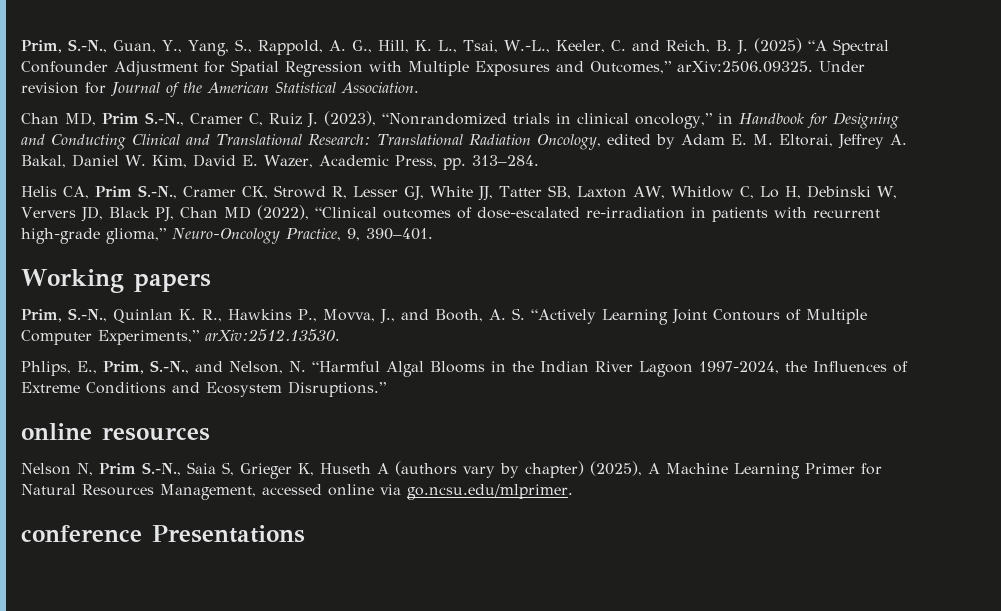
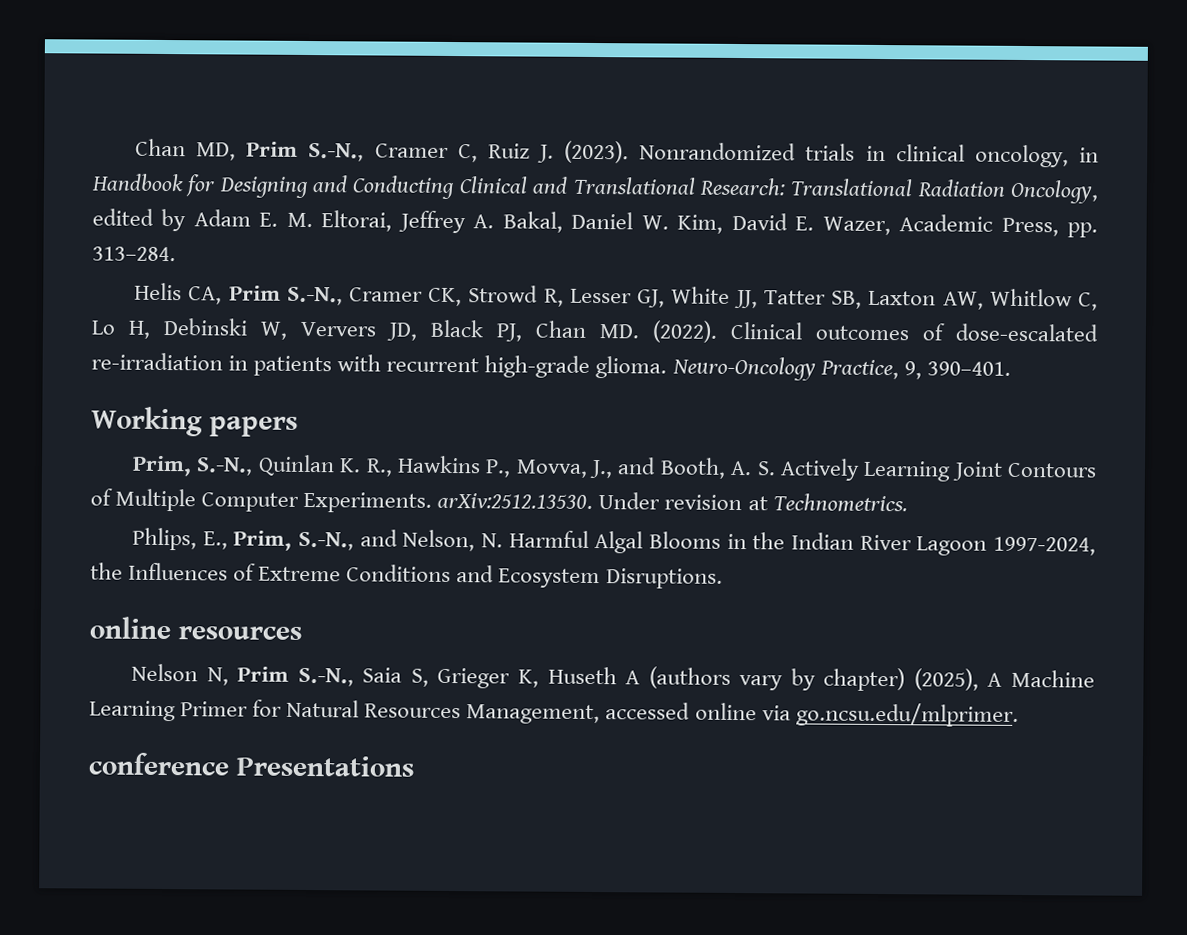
[21,38,889,56] [21,60,865,77] [21,82,419,97] Prim, S.-N., Guan, Y., Yang, S., Rappold, A. G., Hill, K. L., Tsai, W.-L., Keeler, C. and Reich, B. J. (2025) “A Spectral Confounder Adjustment for Spatial Regression with Multiple Exposures and Outcomes,” arXiv:2506.09325. Under revision for Journal of the American Statistical Association. // -> (135, 147) none
[324,111,507,126] (2023), “Nonrandomized -> [564,140,797,164] (2023). Nonrandomized
[635,113,712,129] oncology,” -> [974,144,1069,168] oncology,
[223,205,377,220] MD (2022), “Clinical -> [599,320,803,343] MD. (2022). Clinical
[106,228,166,244] glioma,” -> [595,356,668,379] glioma.
[530,309,596,324] “Actively -> [779,458,860,481] Actively
[98,330,199,345] Experiments,” -> [303,491,433,513] Experiments.
(340, 335) none -> [598,492,908,513] Under revision at Technometrics.
[312,361,380,372] “Harmful -> [508,530,589,548] Harmful
[288,381,386,397] Disruptions.” -> [605,568,723,589] Disruptions.

